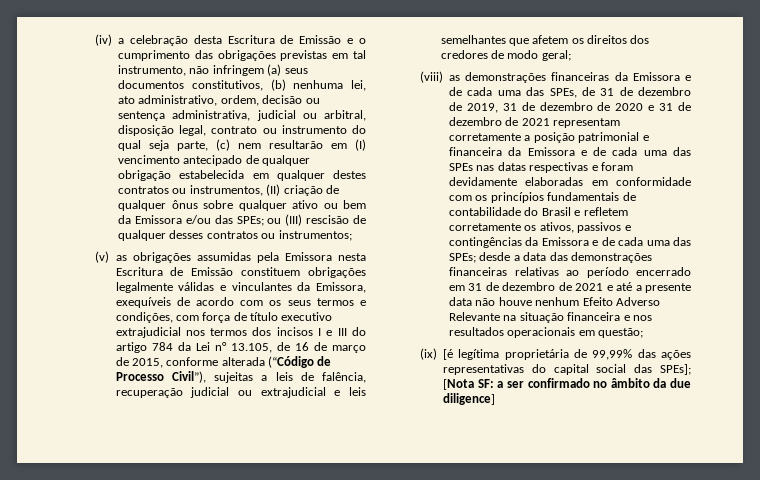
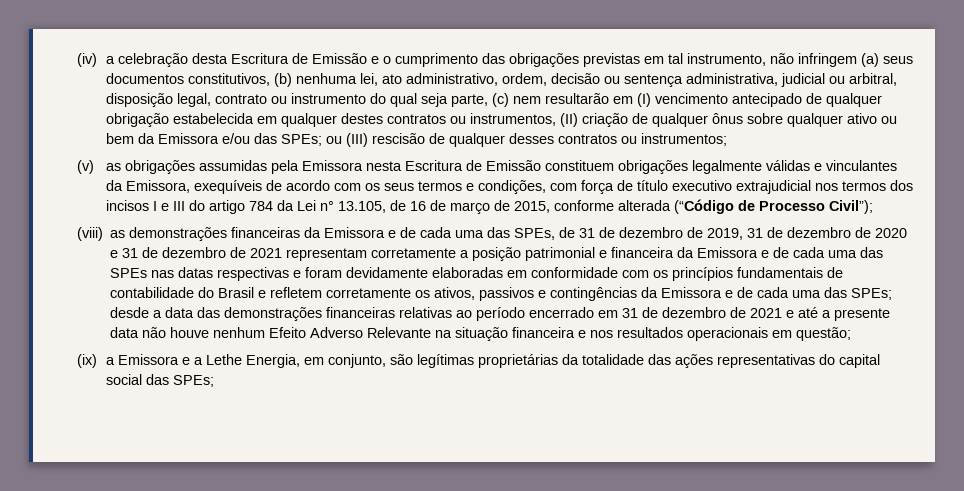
[171,371,366,383] [115,387,367,398] [440,35,650,46] [440,50,571,61] Civil”), sujeitas a leis de falência, recuperação judicial ou extrajudicial e leis semelhantes que afetem os direitos dos credores de modo geral; -> [828,200,873,214] Civil”);
[443,349,633,360] [é legítima proprietária de 99,99% -> [105,354,644,368] a Emissora e a Lethe Energia, em conjunto, são legítimas proprietárias da totalidade
[660,364,691,375] [443,378,691,390] [443,393,496,405] SPEs]; [Nota SF: a ser confirmado no âmbito da due diligence] -> [172,375,214,387] SPEs;

